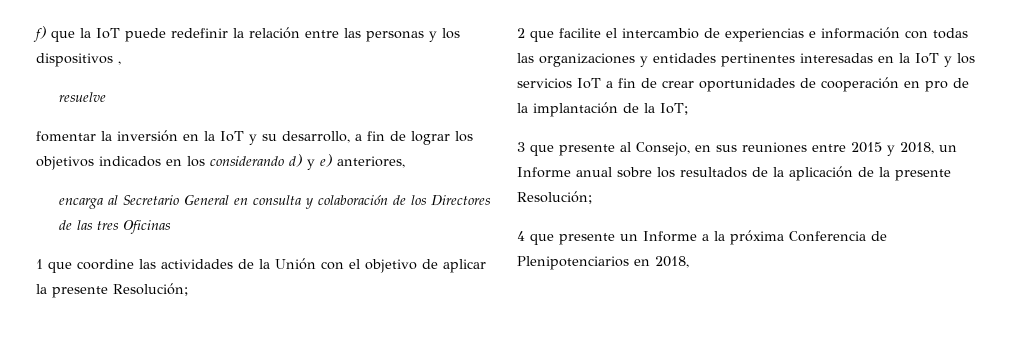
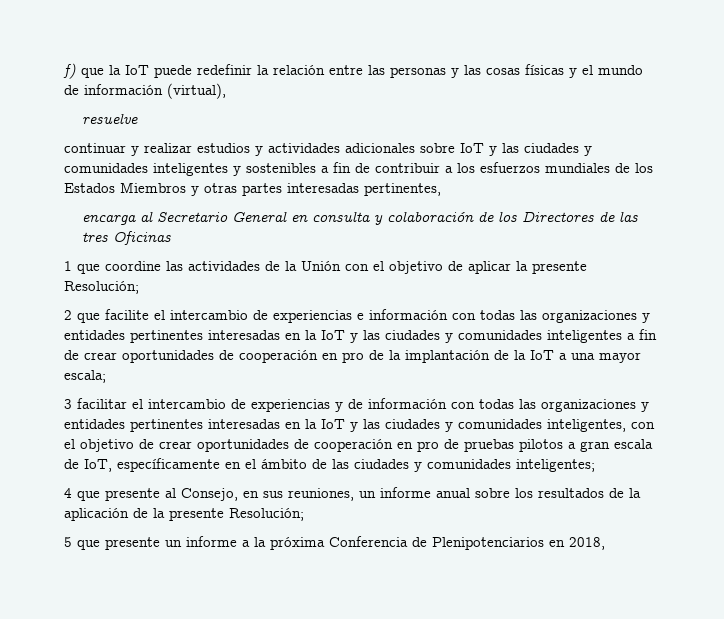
[442,28,460,39] [36,53,121,67] [59,92,107,102] [36,130,473,145] [36,154,405,170] los dispositivos , // resuelve // fomentar la inversión en la IoT y su desarrollo, a fin de lograr los objetivos indicados en los considerando d) y e) anteriores, -> [464,64,643,78] [64,83,226,99] [81,113,138,124] [64,143,592,156] [64,162,653,176] [64,182,441,196] las cosas físicas y el mundo de información (virtual), // resuelve // continuar y realizar estudios y actividades adicionales sobre IoT y las ciudades y comunidades inteligentes y sostenibles a fin de contribuir a los esfuerzos mundiales de los Estados Miembros y otras partes interesadas pertinentes,
[957,53,975,64] [517,78,601,89] los servicios IoT -> [363,330,622,343] las ciudades y comunidades inteligentes
[660,103,688,115] [517,142,525,152] IoT; // 3 -> [530,350,641,363] [64,370,106,383] [64,398,649,412] [64,419,655,432] [64,439,653,452] [64,458,595,472] [64,488,72,498] IoT a una mayor escala; // 3 facilitar el intercambio de experiencias y de información con todas las organizaciones y entidades pertinentes interesadas en la IoT y las ciudades y comunidades inteligentes, con el objetivo de crear oportunidades de cooperación en pro de pruebas pilotos a gran escala de IoT, específicamente en el ámbito de las ciudades y comunidades inteligentes; // 4
[742,142,957,156] [517,167,571,178] reuniones entre 2015 y 2018, un Informe -> [288,487,431,501] reuniones, un informe
[517,231,525,241] 4 -> [64,537,72,547] 5
[643,231,697,242] Informe -> [186,536,237,547] informe

